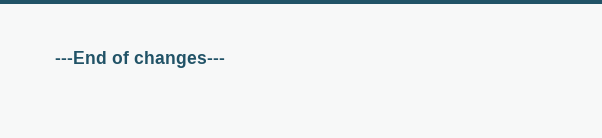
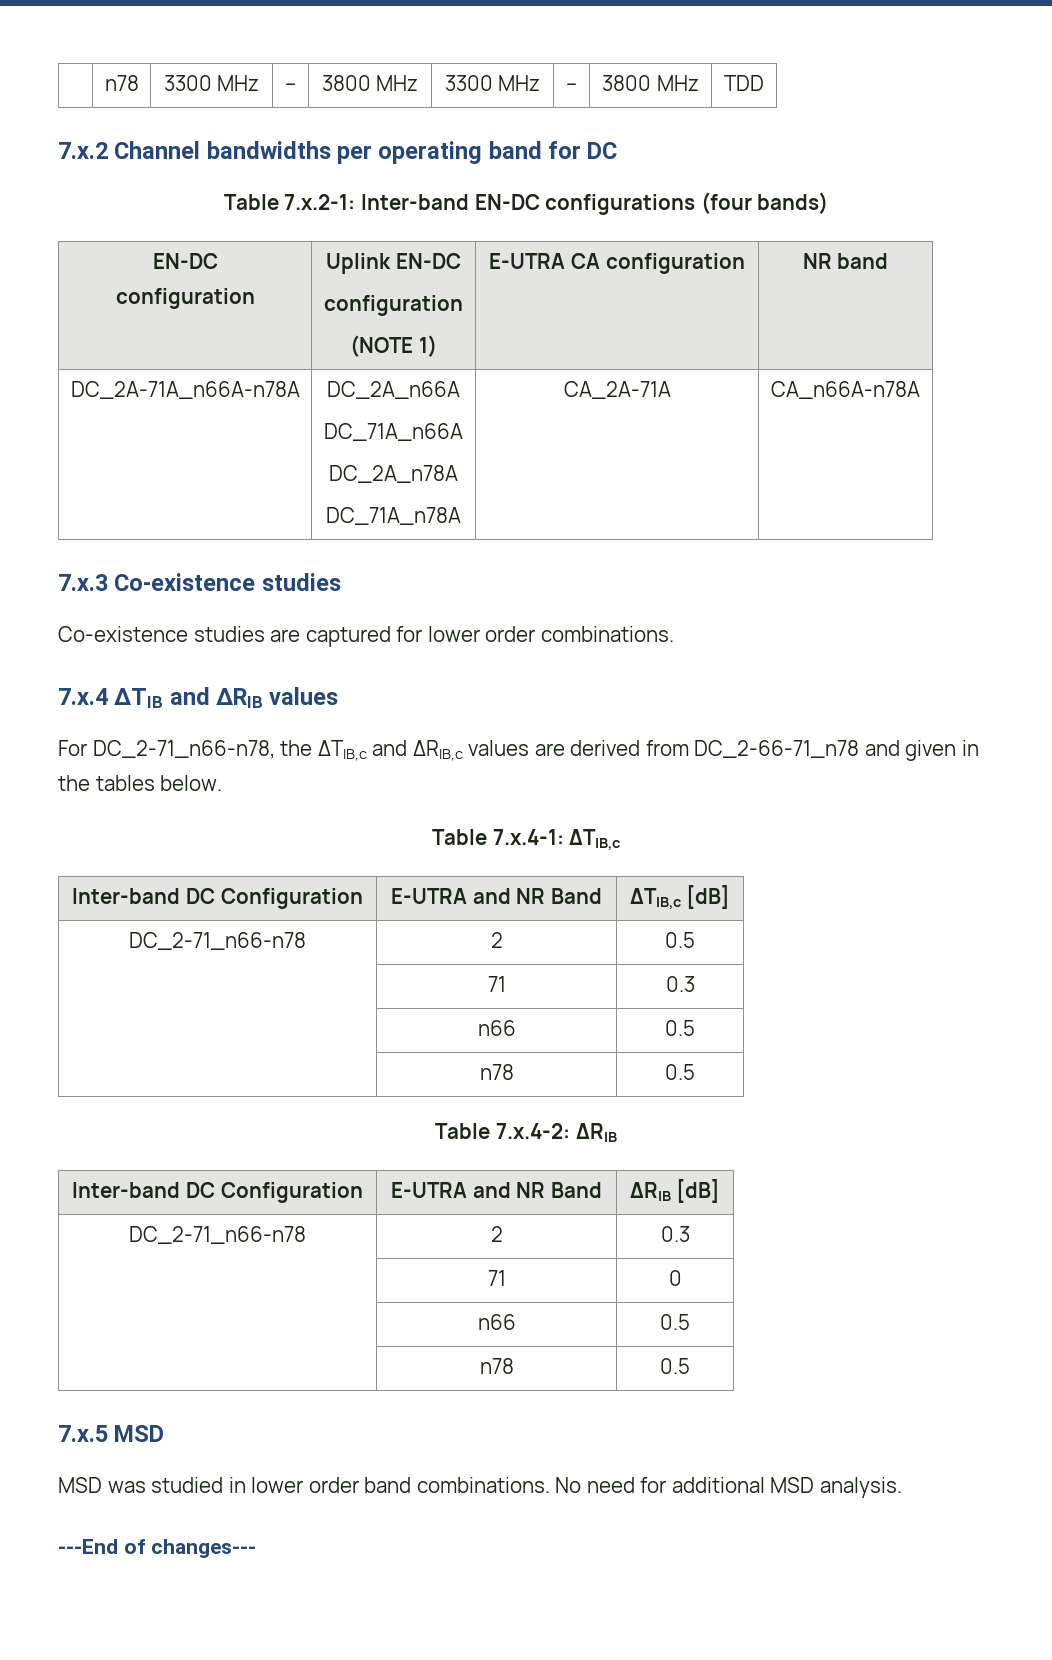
(55, 57) none -> [104,75,139,91] [163,75,260,91] [285,83,296,91] [321,75,419,91] [444,75,541,91] [566,83,577,91] [602,75,699,91] [724,75,764,91] [58,141,618,164] [223,192,829,215] [152,253,218,269] [115,288,255,309] [326,253,461,274] [324,295,463,316] [350,335,437,357] [489,253,745,274] [802,253,889,269] [70,381,300,399] [327,381,460,399] [324,423,463,441] [329,465,458,483] [326,507,461,525] [563,381,671,399] [771,381,920,399] [58,573,341,591] [58,626,674,647] [58,687,339,708] [58,740,979,761] [58,775,223,791] [431,829,621,850] [72,888,363,909] [391,888,602,904] [629,885,731,909] [129,932,306,950] [490,932,503,948] [665,932,695,948] [487,976,506,992] [665,976,695,992] [477,1020,516,1036] [665,1020,695,1036] [479,1064,514,1080] [665,1064,695,1080] [435,1123,617,1142] [72,1182,363,1203] [391,1182,602,1198] [629,1179,721,1203] [129,1226,306,1244] [490,1226,503,1242] [660,1226,690,1242] [487,1270,506,1286] [668,1270,682,1286] [477,1314,516,1330] [660,1314,690,1330] [479,1358,514,1374] [660,1358,690,1374] [58,1425,165,1442] [58,1477,902,1498] | n78 | 3300 MHz | – | 3800 MHz | 3300 MHz | – | 3800 MHz | TDD // 7.x.2 Channel bandwidths per operating band for DC // Table 7.x.2-1: Inter-band EN-DC configurations (four bands) // EN-DC // configuration | Uplink EN-DC // configuration // (NOTE 1) | E-UTRA CA configuration | NR band // DC_2A-71A_n66A-n78A | DC_2A_n66A // DC_71A_n66A // DC_2A_n78A // DC_71A_n78A | CA_2A-71A | CA_n66A-n78A // 7.x.3 Co-existence studies // Co-existence studies are captured for lower order combinations. // 7.x.4 ∆TIB and ∆RIB values // For DC_2-71_n66-n78, the ΔTIB,c and ΔRIB,c values are derived from DC_2-66-71_n78 and given in the tables below. // Table 7.x.4-1: ΔTIB,c // Inter-band DC Configuration | E-UTRA and NR Band | ΔTIB,c [dB] // DC_2-71_n66-n78 | 2 | 0.5 // | 71 | 0.3 // | n66 | 0.5 // | n78 | 0.5 // Table 7.x.4-2: ΔRIB // Inter-band DC Configuration | E-UTRA and NR Band | ΔRIB [dB] // DC_2-71_n66-n78 | 2 | 0.3 // | 71 | 0 // | n66 | 0.5 // | n78 | 0.5 // 7.x.5 MSD // MSD was studied in lower order band combinations. No need for additional MSD analysis. //

